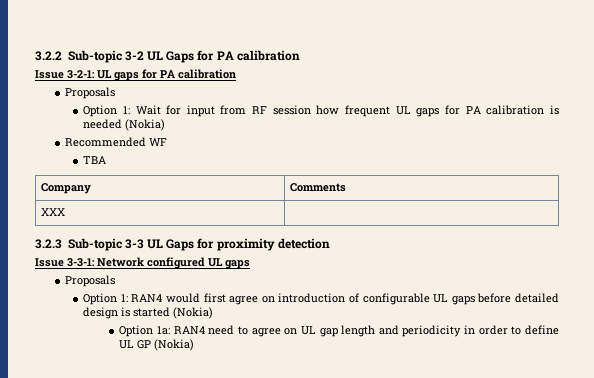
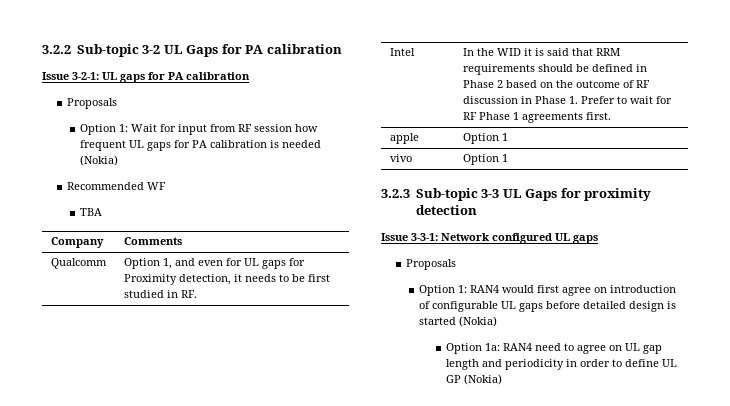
[41,208,66,216] XXX | -> [50,258,107,269] [123,258,305,269] [123,274,330,285] [123,290,197,298] [389,48,415,56] [462,48,620,56] [462,64,647,75] [462,80,650,88] [462,96,672,104] [462,112,611,123] [389,133,419,144] [462,133,508,144] [389,154,412,162] [462,154,508,165] Qualcomm | Option 1, and even for UL gaps for Proximity detection, it needs to be first studied in RF. // Intel | In the WID it is said that RRM requirements should be defined in Phase 2 based on the outcome of RF discussion in Phase 1. Prefer to wait for RF Phase 1 agreements first. // apple | Option 1 // vivo | Option 1

